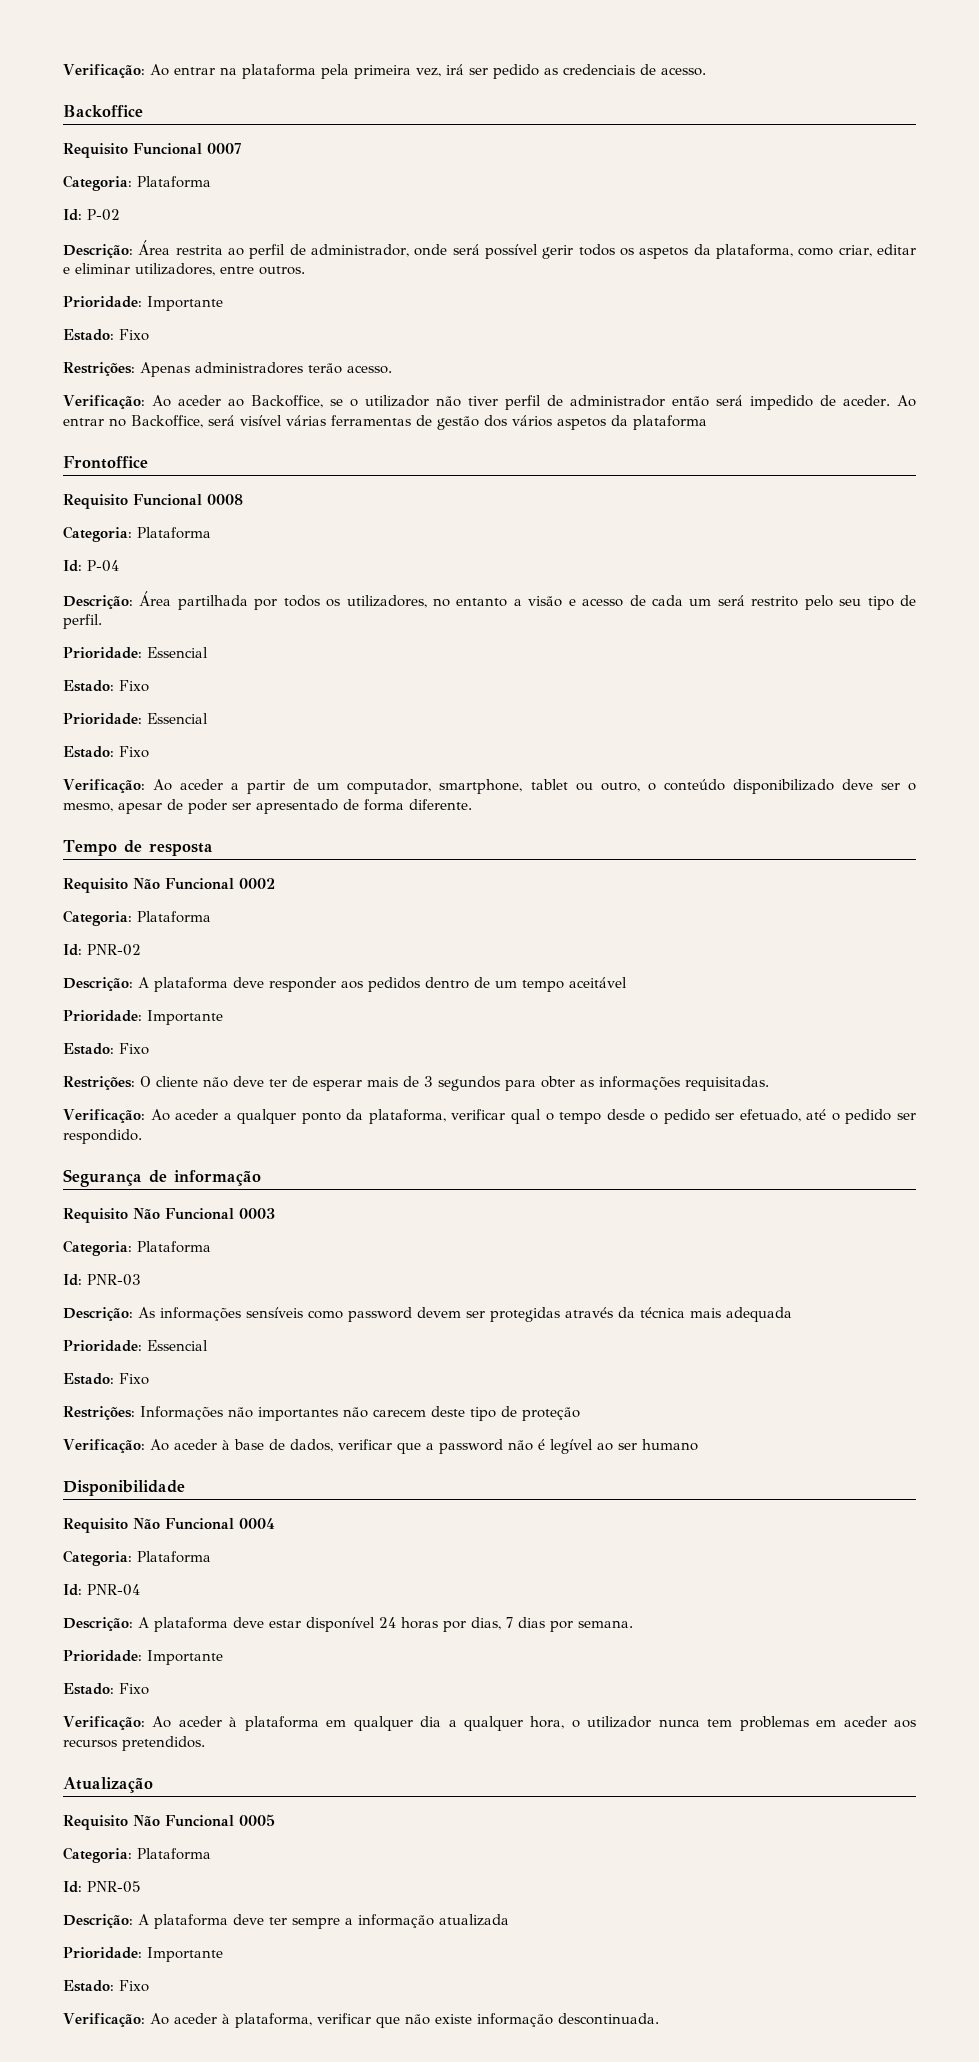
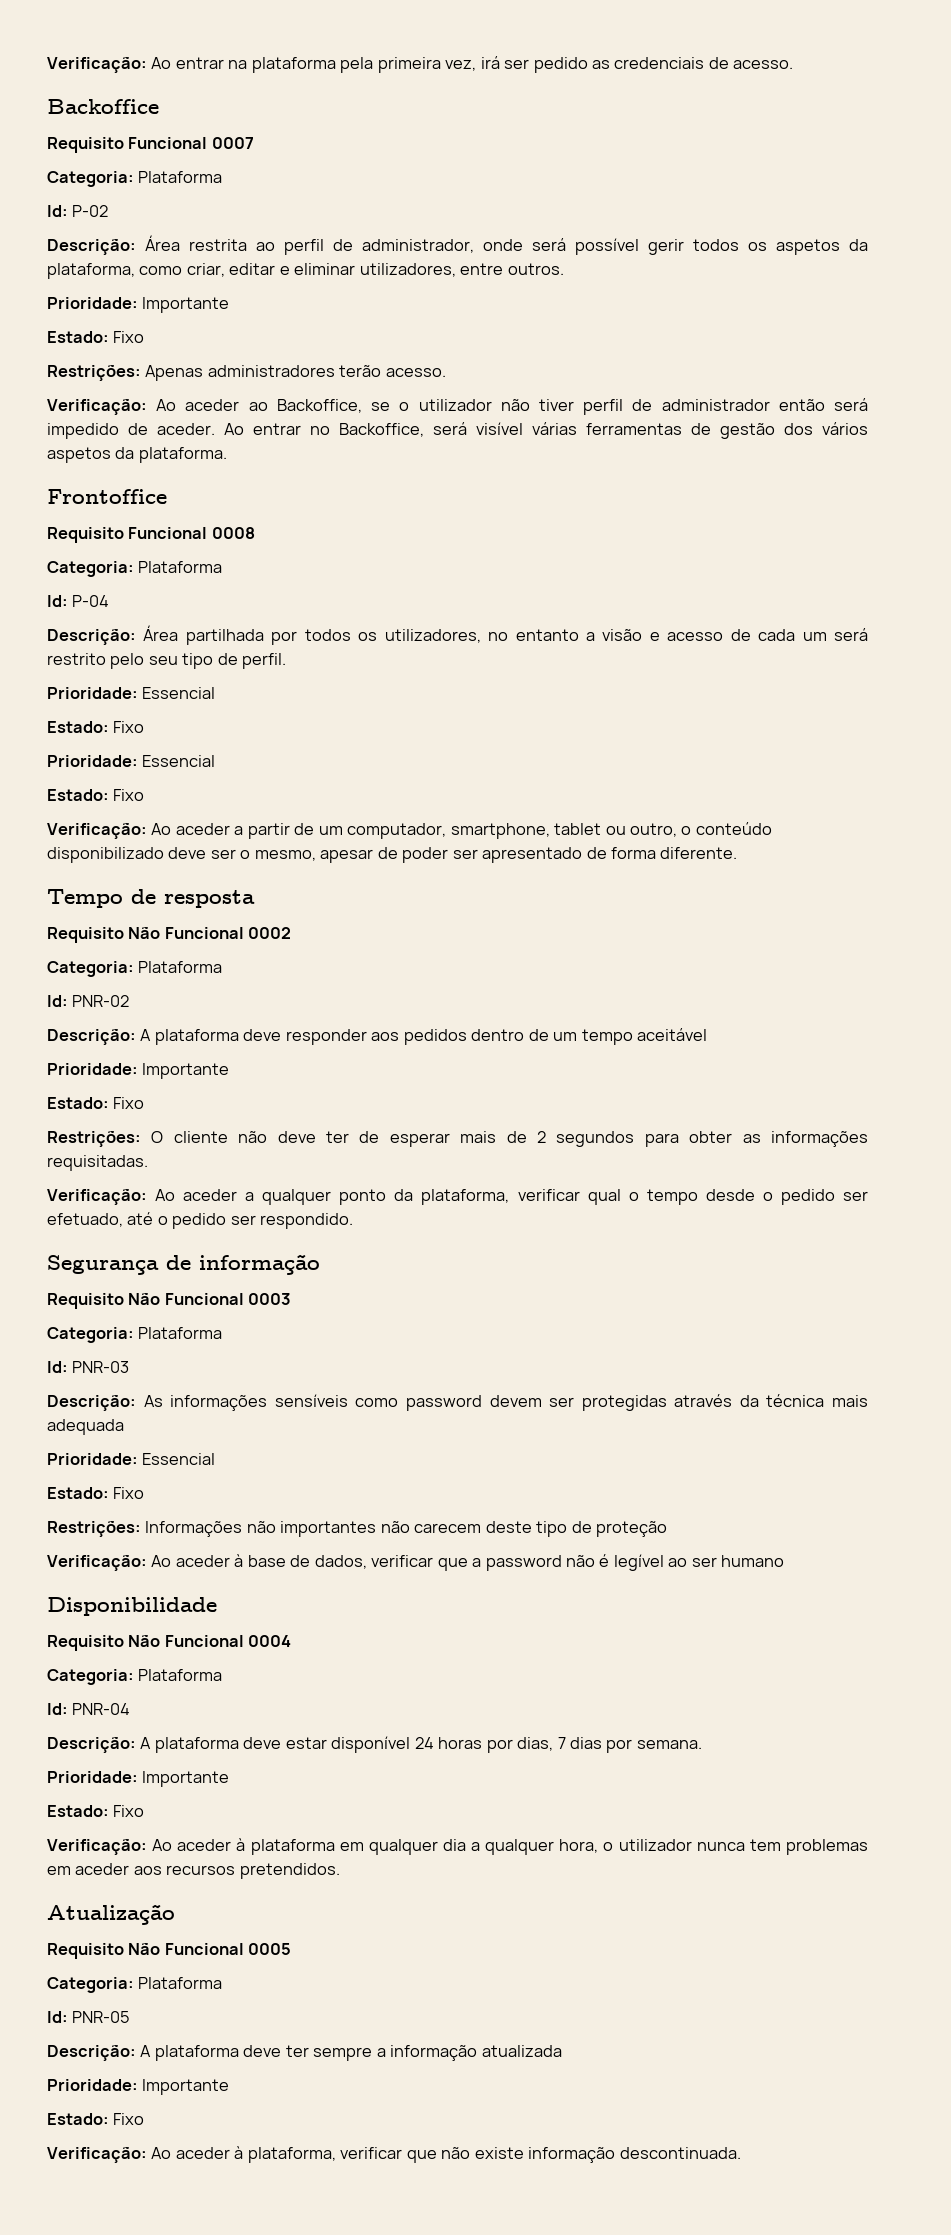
[633,415,707,430] plataforma -> [138,447,227,463] plataforma.
[424,1076,433,1087] 3 -> [536,1131,546,1143] 2

